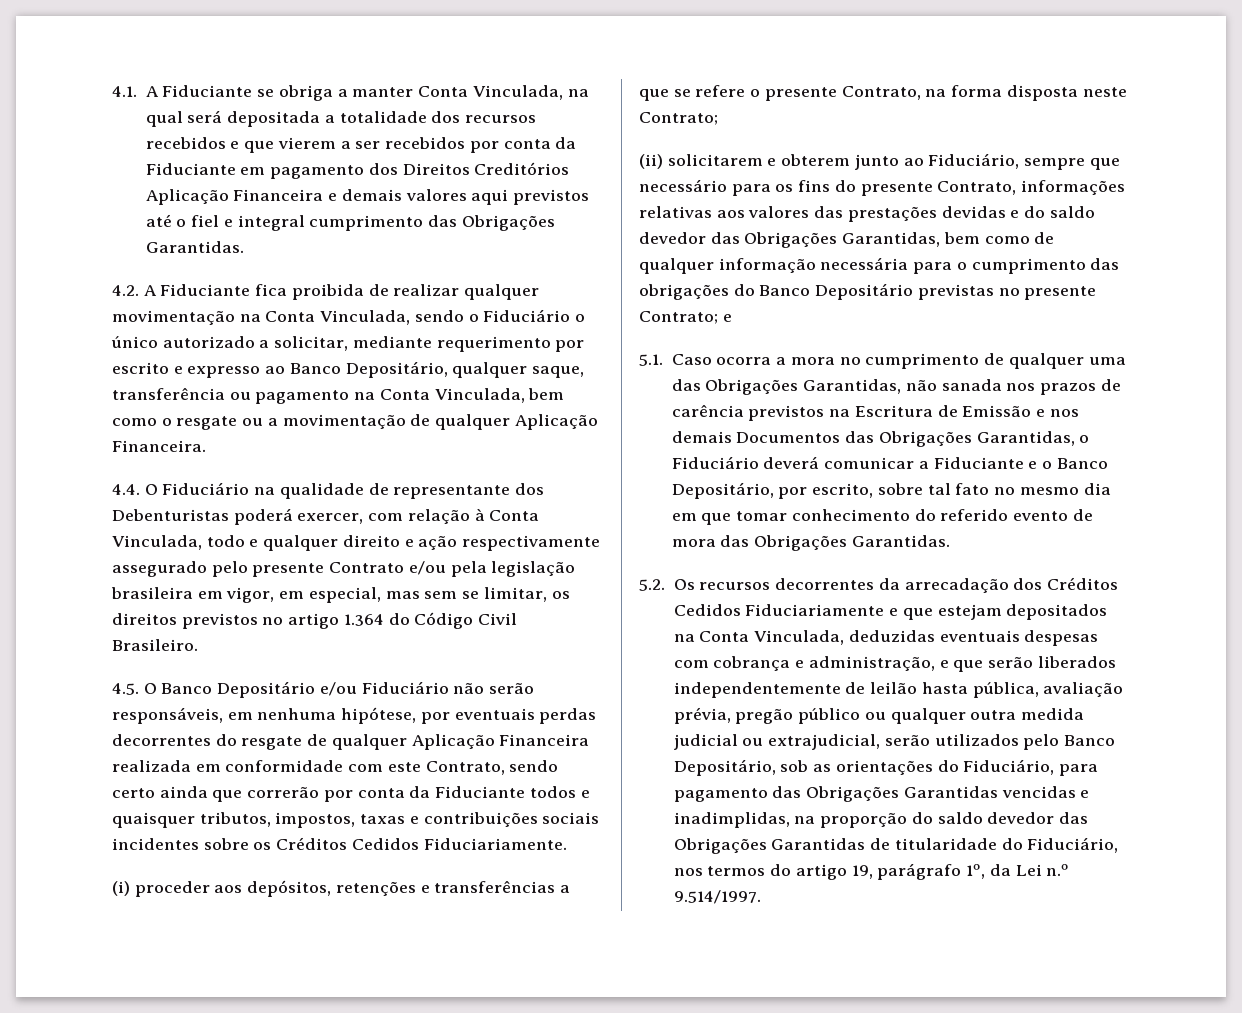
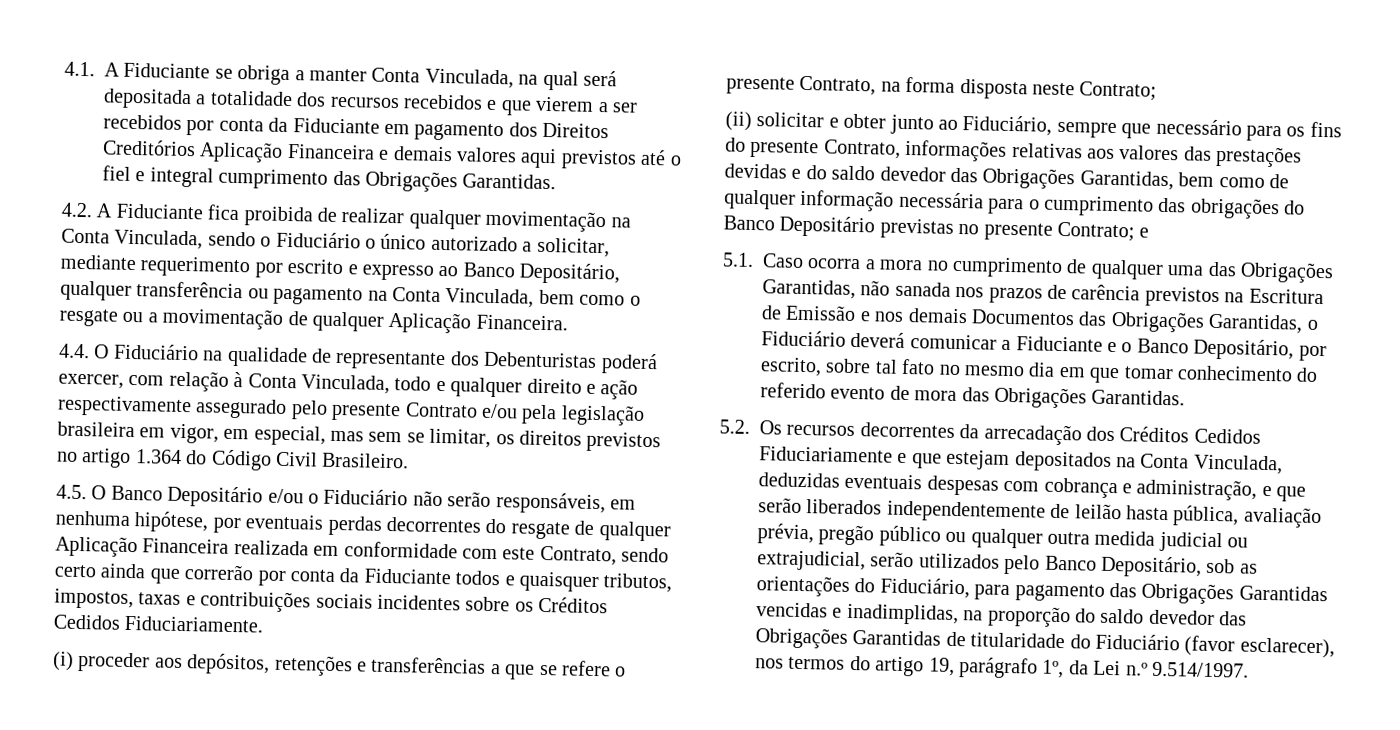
[532,366,585,378] saque, -> (132, 290) none
(357, 689) none -> [308,493,319,504] o
[667,154,851,166] solicitarem e obterem -> [756,112,887,129] solicitar e obter
[1027,837,1119,853] Fiduciário, -> [1095,633,1335,659] Fiduciário (favor esclarecer),

